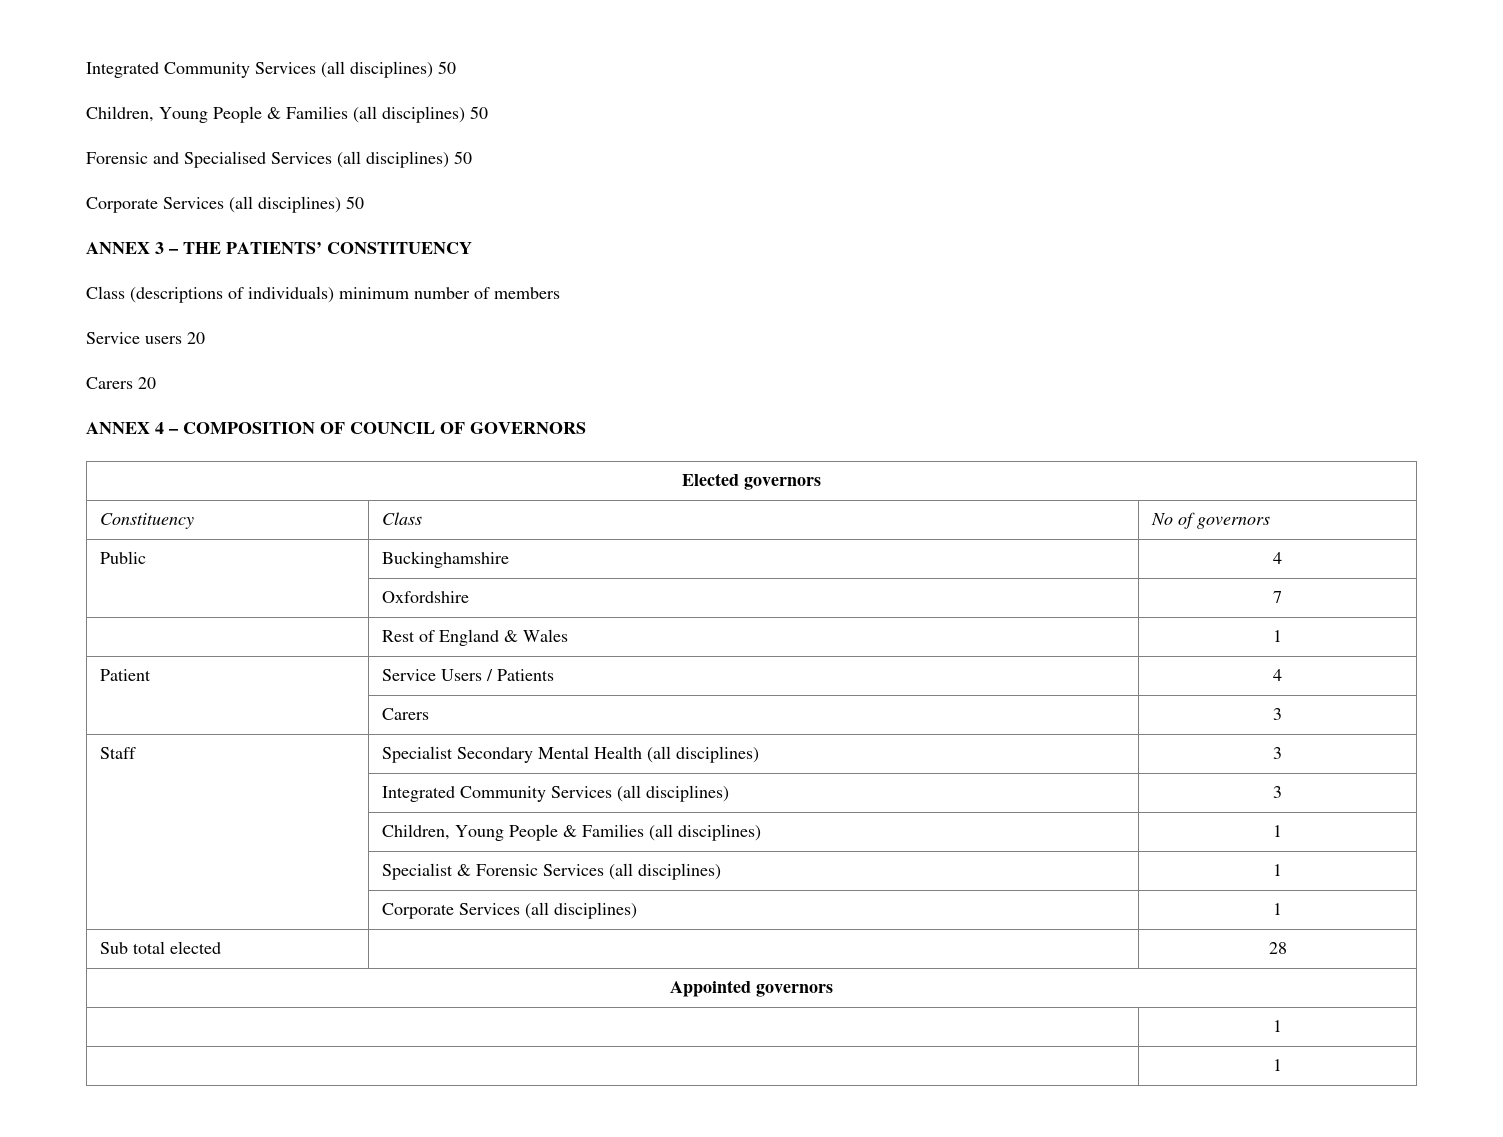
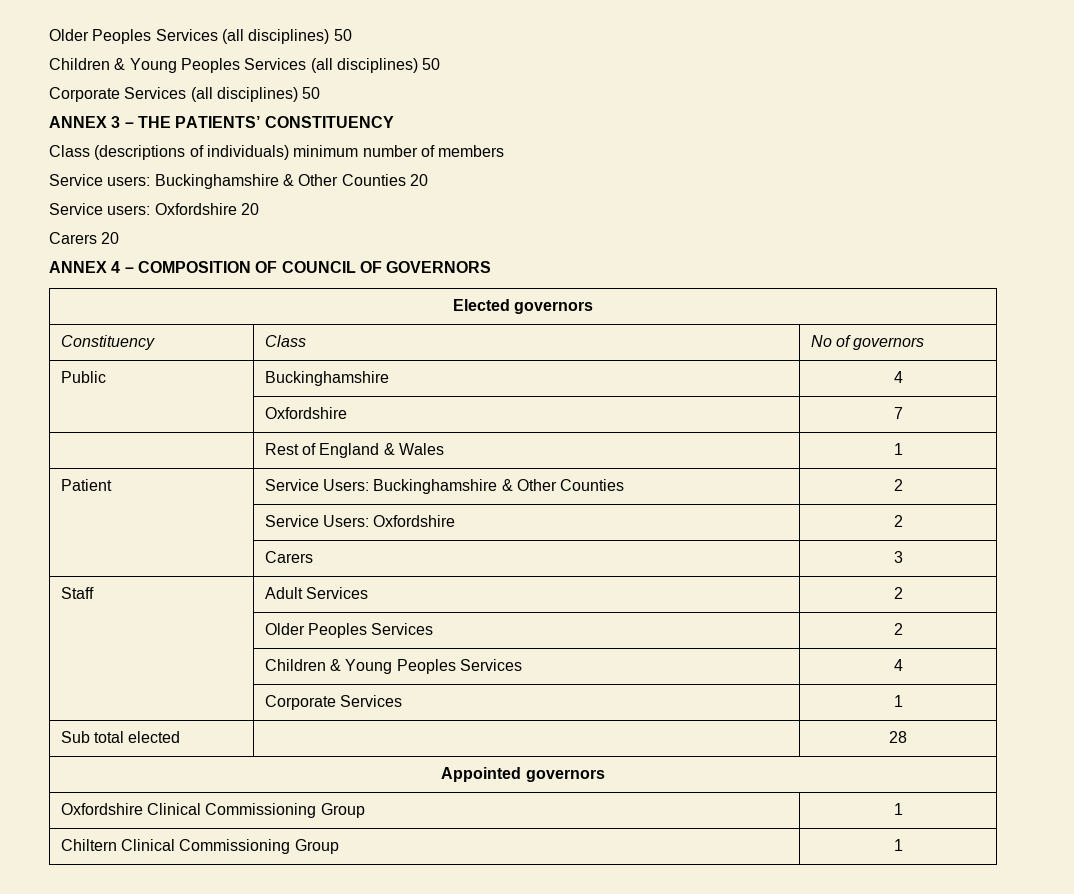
[86,61,456,78] [86,106,488,123] [86,151,266,168] Integrated Community Services (all disciplines) 50 // Children, Young People & Families (all disciplines) 50 // Forensic and Specialised -> [49,29,352,44] [49,58,240,73] Older Peoples Services (all disciplines) 50 // Children & Young Peoples
[145,336,182,344] users -> [107,174,428,189] [49,203,237,215] users: Buckinghamshire & Other Counties 20 // Service users: Oxfordshire
[441,669,555,681] [1273,669,1282,681] [382,708,430,720] [1273,708,1282,720] [100,747,137,759] [382,746,760,763] [1273,747,1282,759] [382,785,730,802] [1273,786,1282,798] [382,824,762,841] [1273,825,1282,837] [382,863,722,880] [1273,864,1282,876] [382,902,638,919] Users / Patients | 4 // | Carers | 3 // Staff | Specialist Secondary Mental Health (all disciplines) | 3 // | Integrated Community Services (all disciplines) | 3 // | Children, Young People & Families (all disciplines) | 1 // | Specialist & Forensic Services (all disciplines) | 1 // | Corporate Services (all disciplines) -> [322,479,625,494] [893,479,903,491] [264,515,456,527] [893,515,903,527] [264,551,313,563] [893,551,903,563] [60,587,94,599] [264,587,368,599] [893,587,903,599] [264,623,434,638] [893,623,903,635] [264,659,522,674] [893,659,903,671] [264,695,402,710] Users: Buckinghamshire & Other Counties | 2 // | Service Users: Oxfordshire | 2 // | Carers | 3 // Staff | Adult Services | 2 // | Older Peoples Services | 2 // | Children & Young Peoples Services | 4 // | Corporate Services
[1273,1020,1282,1032] | 1 // -> [60,803,365,818] [893,803,903,815] [60,839,339,854] Oxfordshire Clinical Commissioning Group | 1 // Chiltern Clinical Commissioning Group

